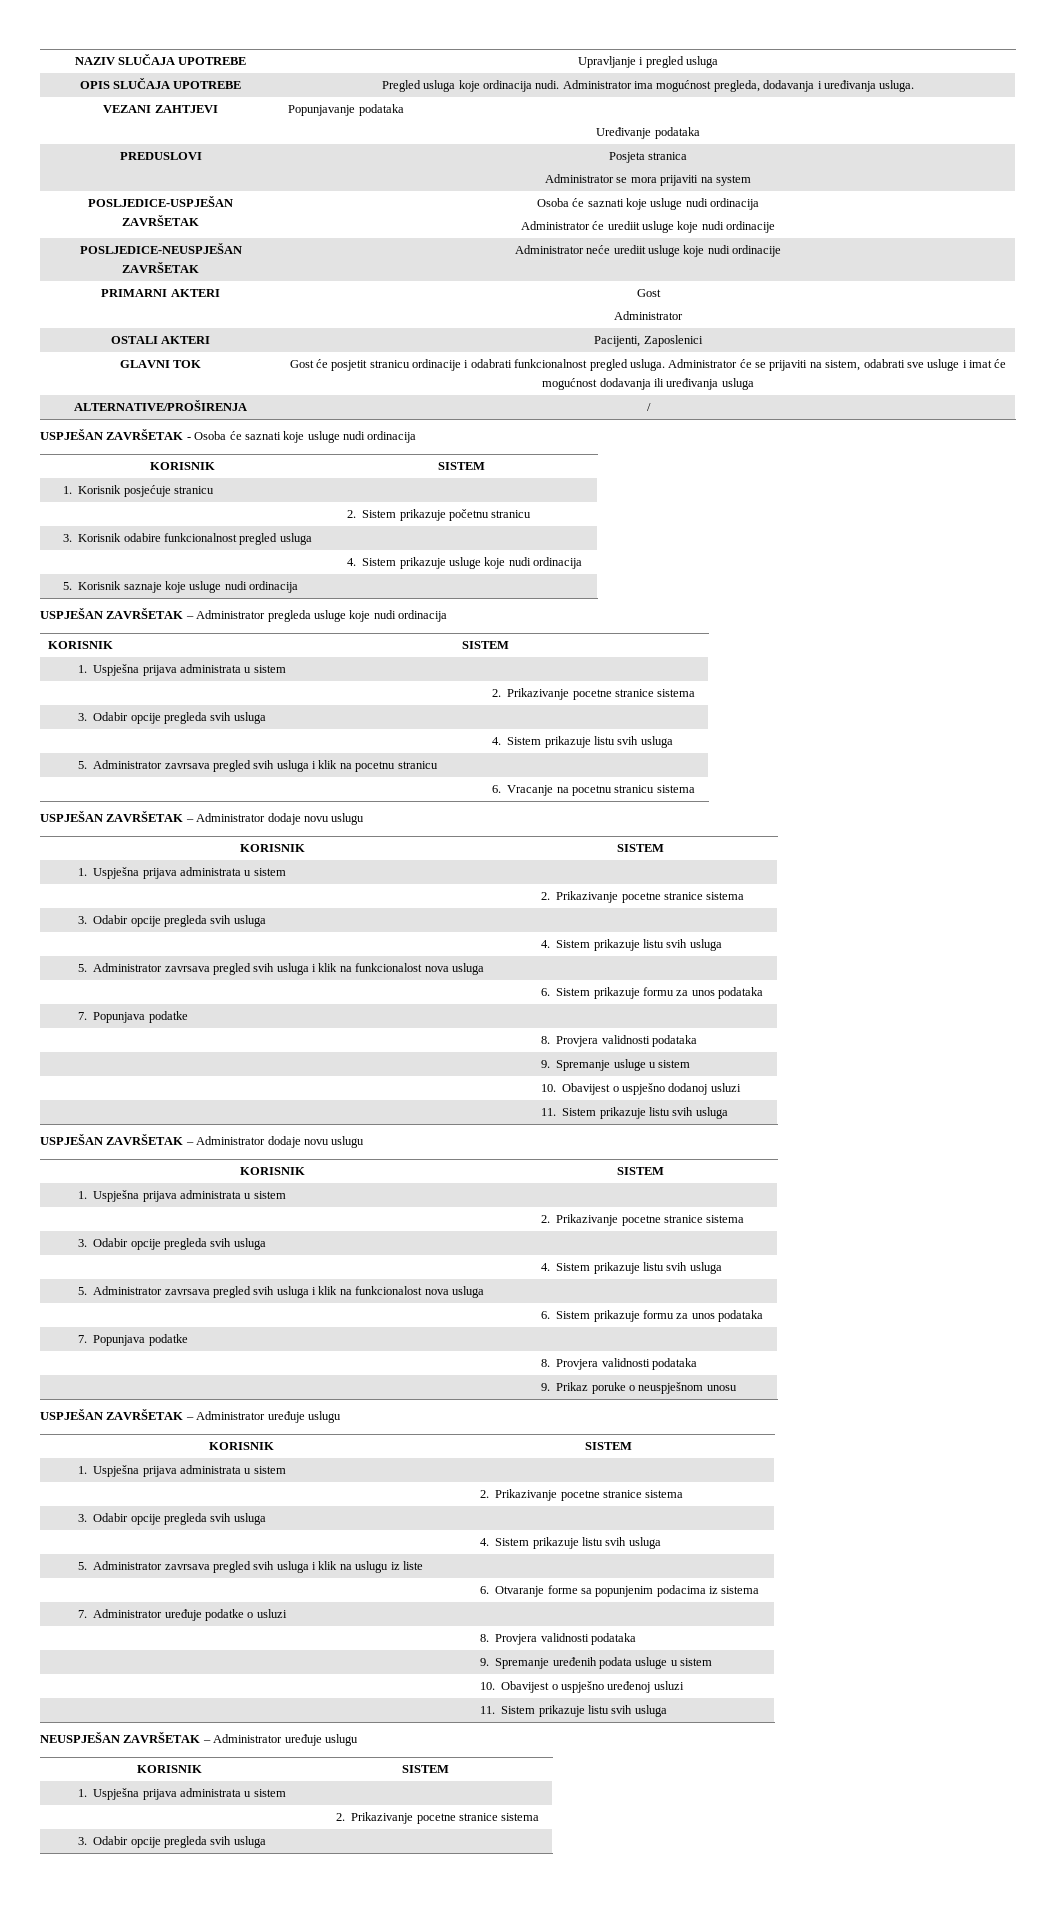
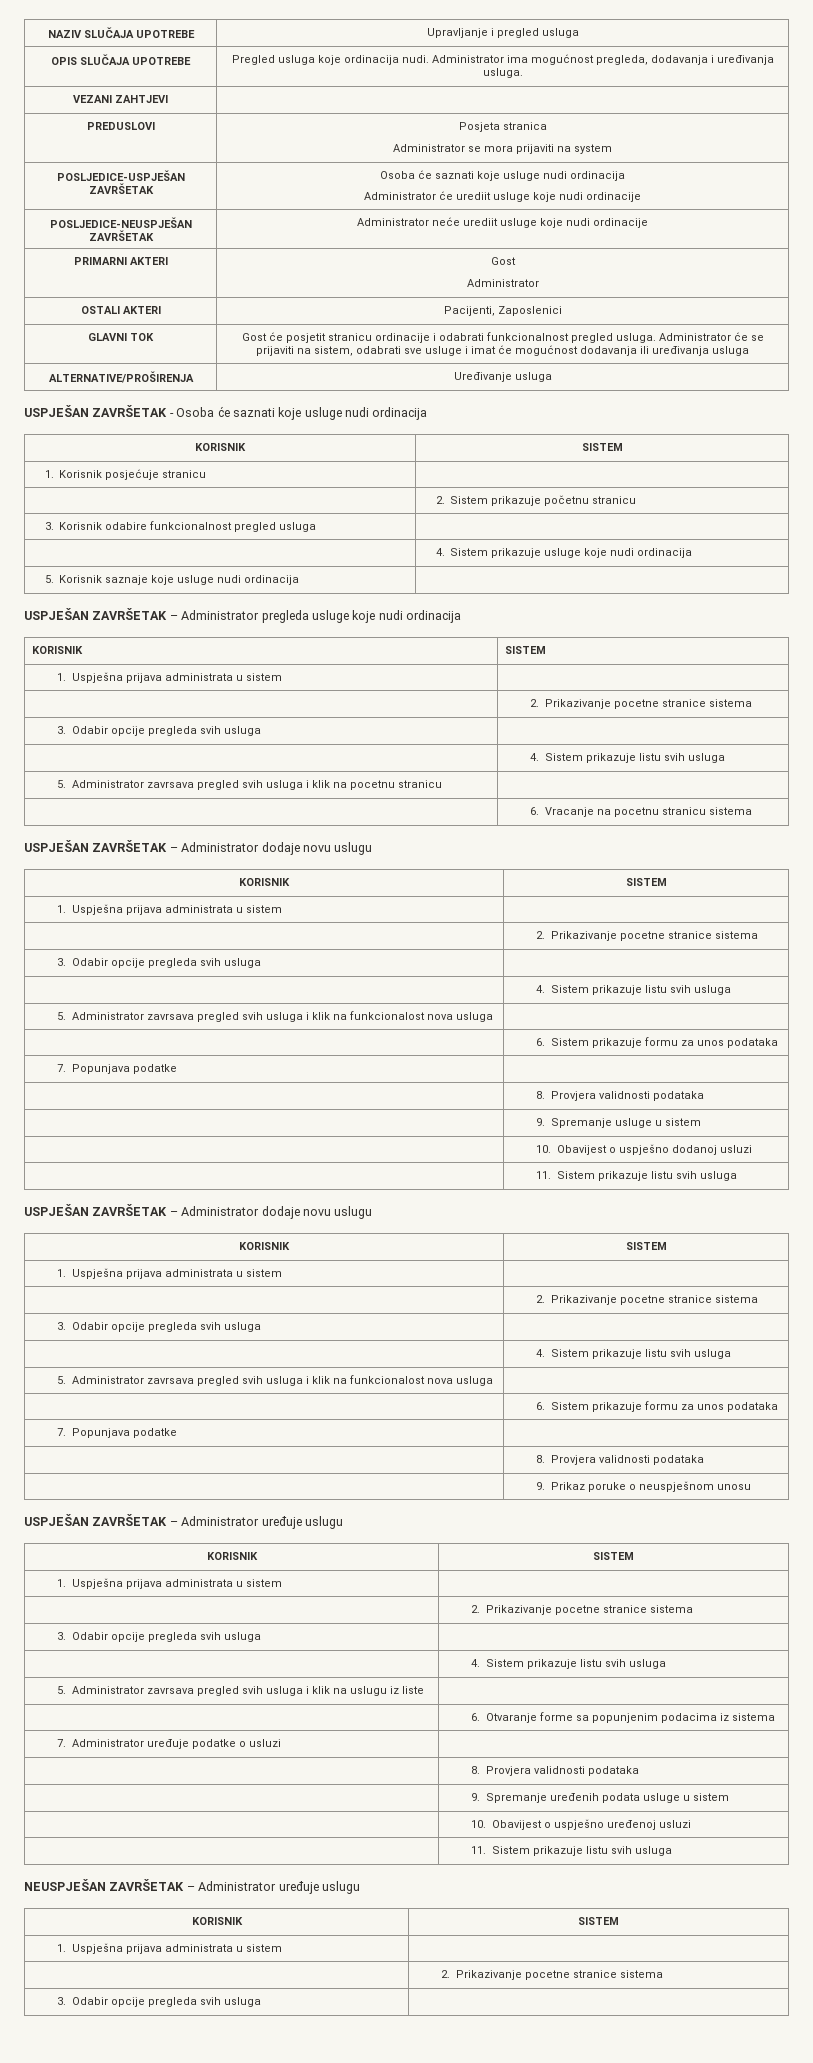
[288,104,404,116] [596,127,700,139] Popunjavanje podataka // Uređivanje podataka -> (168, 99) none
[646,403,651,411] / -> [453,372,552,382] Uređivanje usluga

